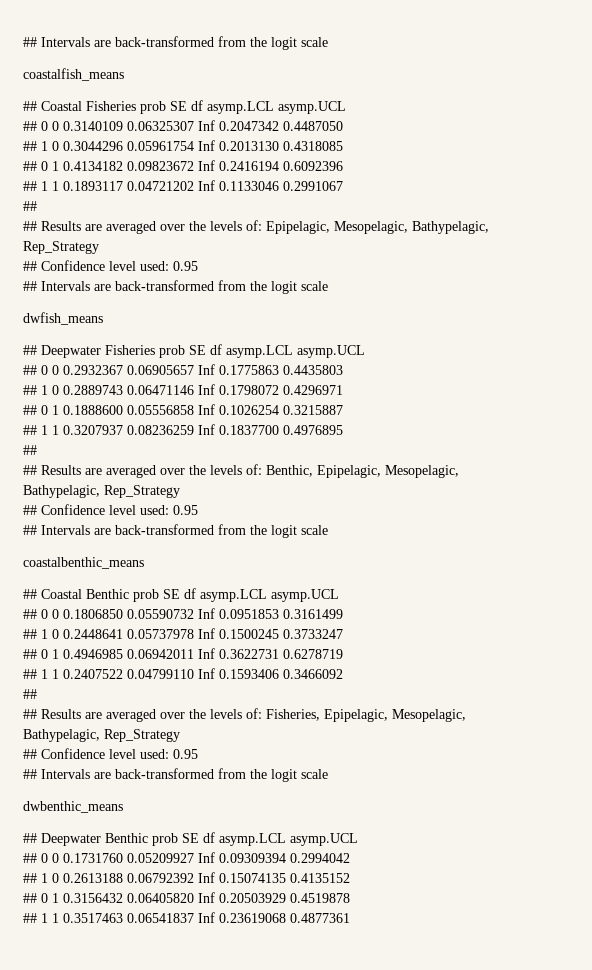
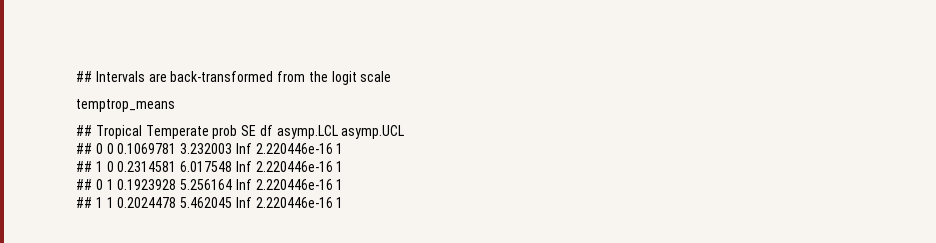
[23,36,328,50] [23,68,124,81] [23,100,346,114] [23,120,343,131] [23,140,343,151] [23,160,343,171] [23,180,343,191] [23,201,37,211] [23,220,489,234] [23,241,99,254] [23,260,198,271] [23,280,328,294] [23,312,103,325] [23,344,365,358] [23,364,343,375] [23,384,343,395] [23,404,343,415] [23,424,343,435] [23,445,37,455] [23,464,459,478] [23,485,180,498] [23,504,198,515] [23,524,328,538] [23,557,144,569] [23,588,339,602] [23,608,343,619] [23,628,343,639] [23,648,343,659] [23,668,343,679] [23,689,37,699] [23,708,466,722] [23,729,180,742] [23,748,198,759] [23,768,328,782] [23,801,123,813] [23,832,358,846] [23,852,350,863] [23,872,350,883] [23,892,350,903] [23,912,350,923] ## Intervals are back-transformed from the logit scale // coastalfish_means // ## Coastal Fisheries prob SE df asymp.LCL asymp.UCL // ## 0 0 0.3140109 0.06325307 Inf 0.2047342 0.4487050 // ## 1 0 0.3044296 0.05961754 Inf 0.2013130 0.4318085 // ## 0 1 0.4134182 0.09823672 Inf 0.2416194 0.6092396 // ## 1 1 0.1893117 0.04721202 Inf 0.1133046 0.2991067 // ## // ## Results are averaged over the levels of: Epipelagic, Mesopelagic, Bathypelagic, Rep_Strategy // ## Confidence level used: 0.95 // ## Intervals are back-transformed from the logit scale // dwfish_means // ## Deepwater Fisheries prob SE df asymp.LCL asymp.UCL // ## 0 0 0.2932367 0.06905657 Inf 0.1775863 0.4435803 // ## 1 0 0.2889743 0.06471146 Inf 0.1798072 0.4296971 // ## 0 1 0.1888600 0.05556858 Inf 0.1026254 0.3215887 // ## 1 1 0.3207937 0.08236259 Inf 0.1837700 0.4976895 // ## // ## Results are averaged over the levels of: Benthic, Epipelagic, Mesopelagic, Bathypelagic, Rep_Strategy // ## Confidence level used: 0.95 // ## Intervals are back-transformed from the logit scale // coastalbenthic_means // ## Coastal Benthic prob SE df asymp.LCL asymp.UCL // ## 0 0 0.1806850 0.05590732 Inf 0.0951853 0.3161499 // ## 1 0 0.2448641 0.05737978 Inf 0.1500245 0.3733247 // ## 0 1 0.4946985 0.06942011 Inf 0.3622731 0.6278719 // ## 1 1 0.2407522 0.04799110 Inf 0.1593406 0.3466092 // ## // ## Results are averaged over the levels of: Fisheries, Epipelagic, Mesopelagic, Bathypelagic, Rep_Strategy // ## Confidence level used: 0.95 // ## Intervals are back-transformed from the logit scale // dwbenthic_means // ## Deepwater Benthic prob SE df asymp.LCL asymp.UCL // ## 0 0 0.1731760 0.05209927 Inf 0.09309394 0.2994042 // ## 1 0 0.2613188 0.06792392 Inf 0.15074135 0.4135152 // ## 0 1 0.3156432 0.06405820 Inf 0.20503929 0.4519878 // ## 1 1 0.3517463 0.06541837 Inf 0.23619068 0.4877361 -> [76,71,392,85] [76,99,175,112] [76,125,405,139] [76,143,344,154] [76,161,344,172] [76,179,344,190] [76,197,344,208] ## Intervals are back-transformed from the logit scale // temptrop_means // ## Tropical Temperate prob SE df asymp.LCL asymp.UCL // ## 0 0 0.1069781 3.232003 Inf 2.220446e-16 1 // ## 1 0 0.2314581 6.017548 Inf 2.220446e-16 1 // ## 0 1 0.1923928 5.256164 Inf 2.220446e-16 1 // ## 1 1 0.2024478 5.462045 Inf 2.220446e-16 1

